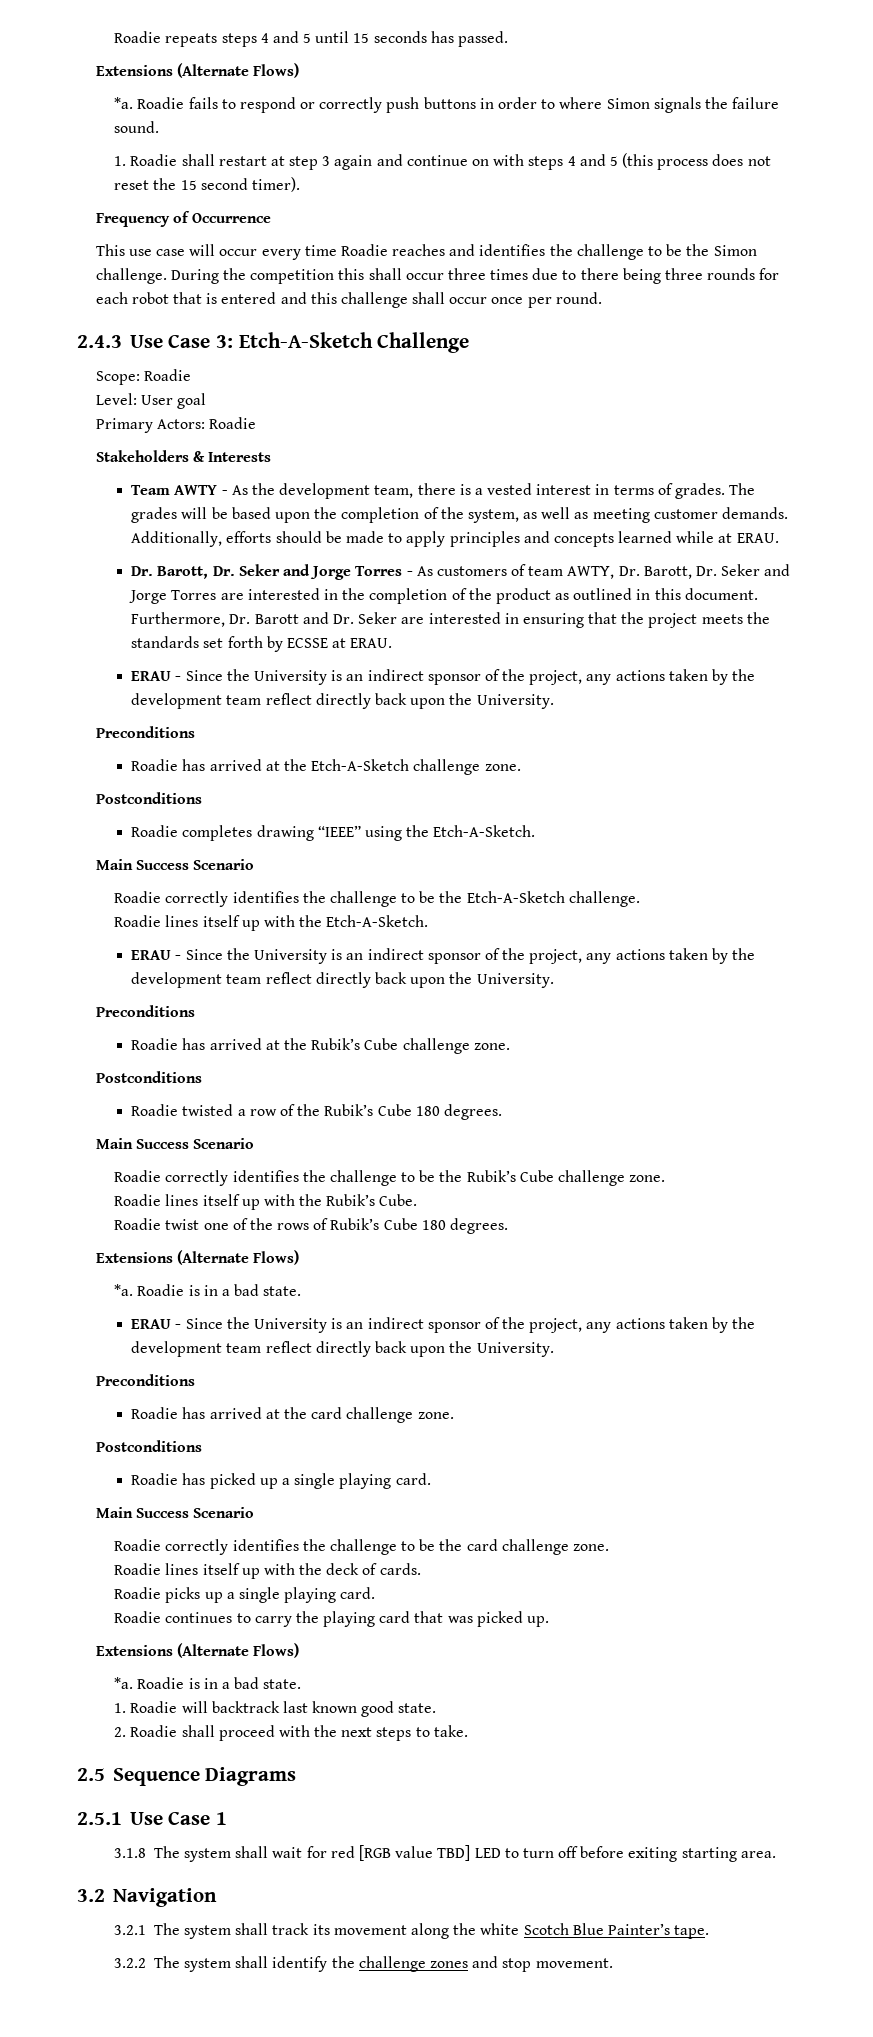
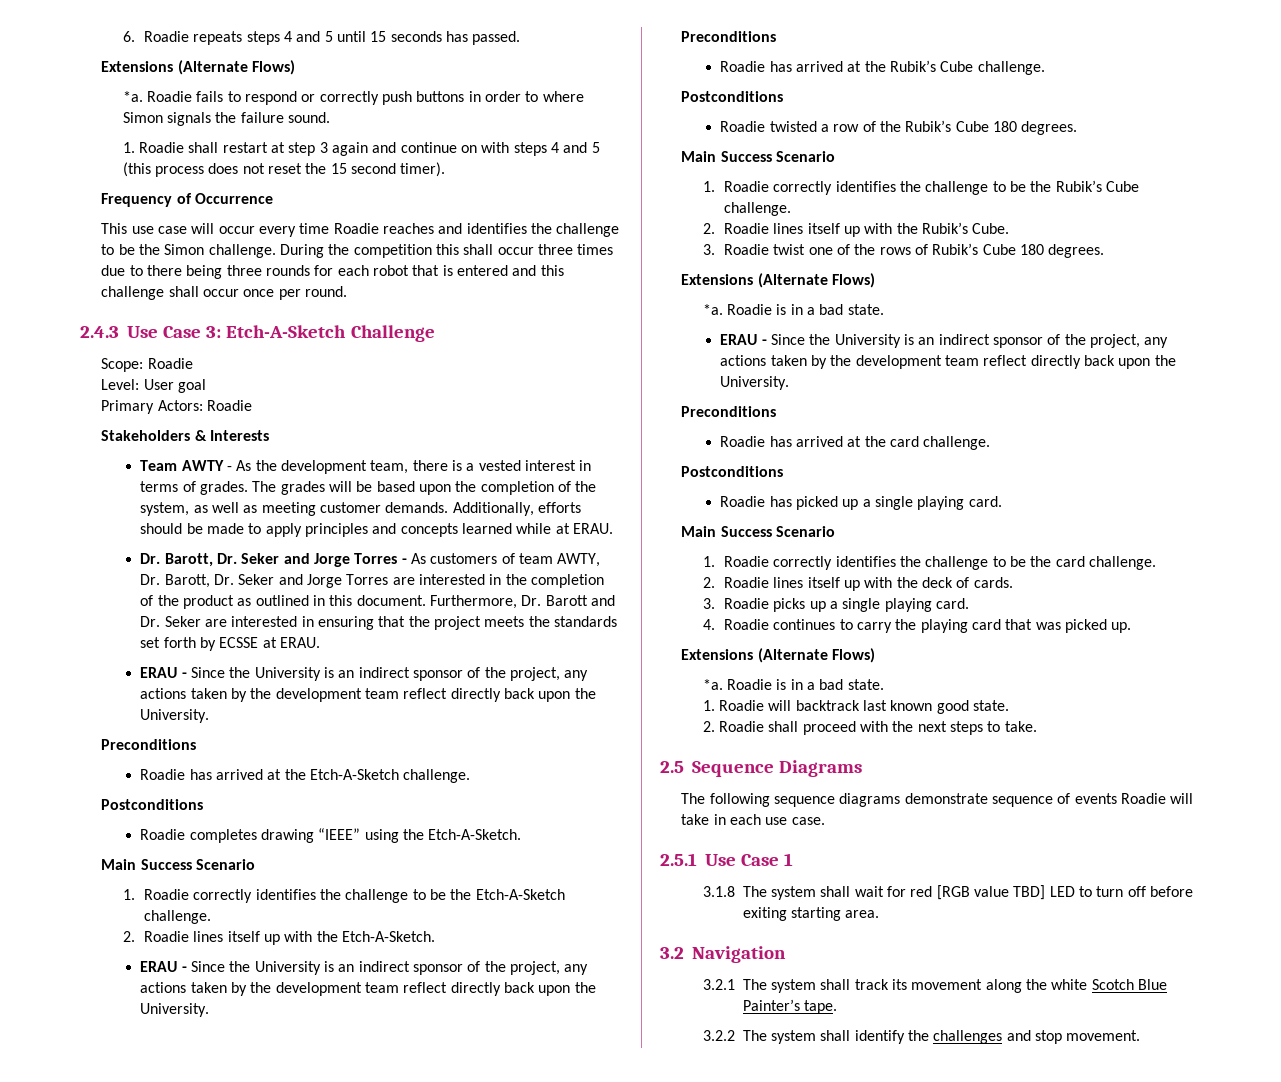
(114, 37) none -> [122,31,135,42] 6.
[413,759,521,775] challenge zone. -> [403,769,471,783] challenge.
(254, 864) none -> [122,889,135,900] 1.
(640, 899) none -> [122,931,135,942] 2.
[402,1038,510,1054] challenge zone. -> [977,61,1045,75] challenge.
(254, 1143) none -> [702,181,715,192] 1.
[558,1170,666,1186] challenge zone. // -> [724,202,792,216] [702,223,715,234] challenge. // 2.
(418, 1200) none -> [702,244,715,255] 3.
[346,1407,454,1423] challenge zone. -> [923,436,991,450] challenge.
(254, 1512) none -> [702,556,715,567] 1.
[501,1539,610,1555] challenge zone. // -> [1088,556,1156,570] [702,577,715,588] challenge. // 2.
(421, 1569) none -> [702,598,715,609] 3.
(376, 1593) none -> [702,619,715,630] 4.
(297, 1776) none -> [681,793,1194,807] [681,814,825,825] // The following sequence diagrams demonstrate sequence of events Roadie will take in each use case.
[358,1956,469,1972] challenge zones -> [933,1030,1003,1044] challenges

